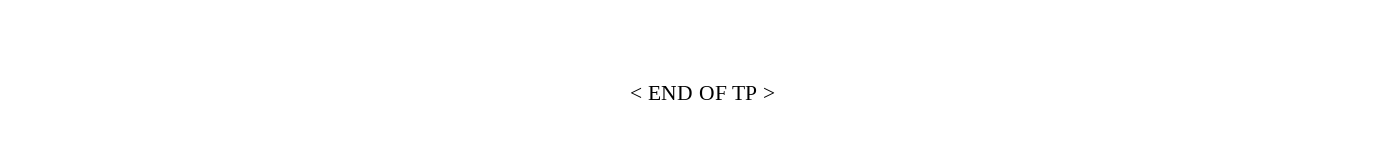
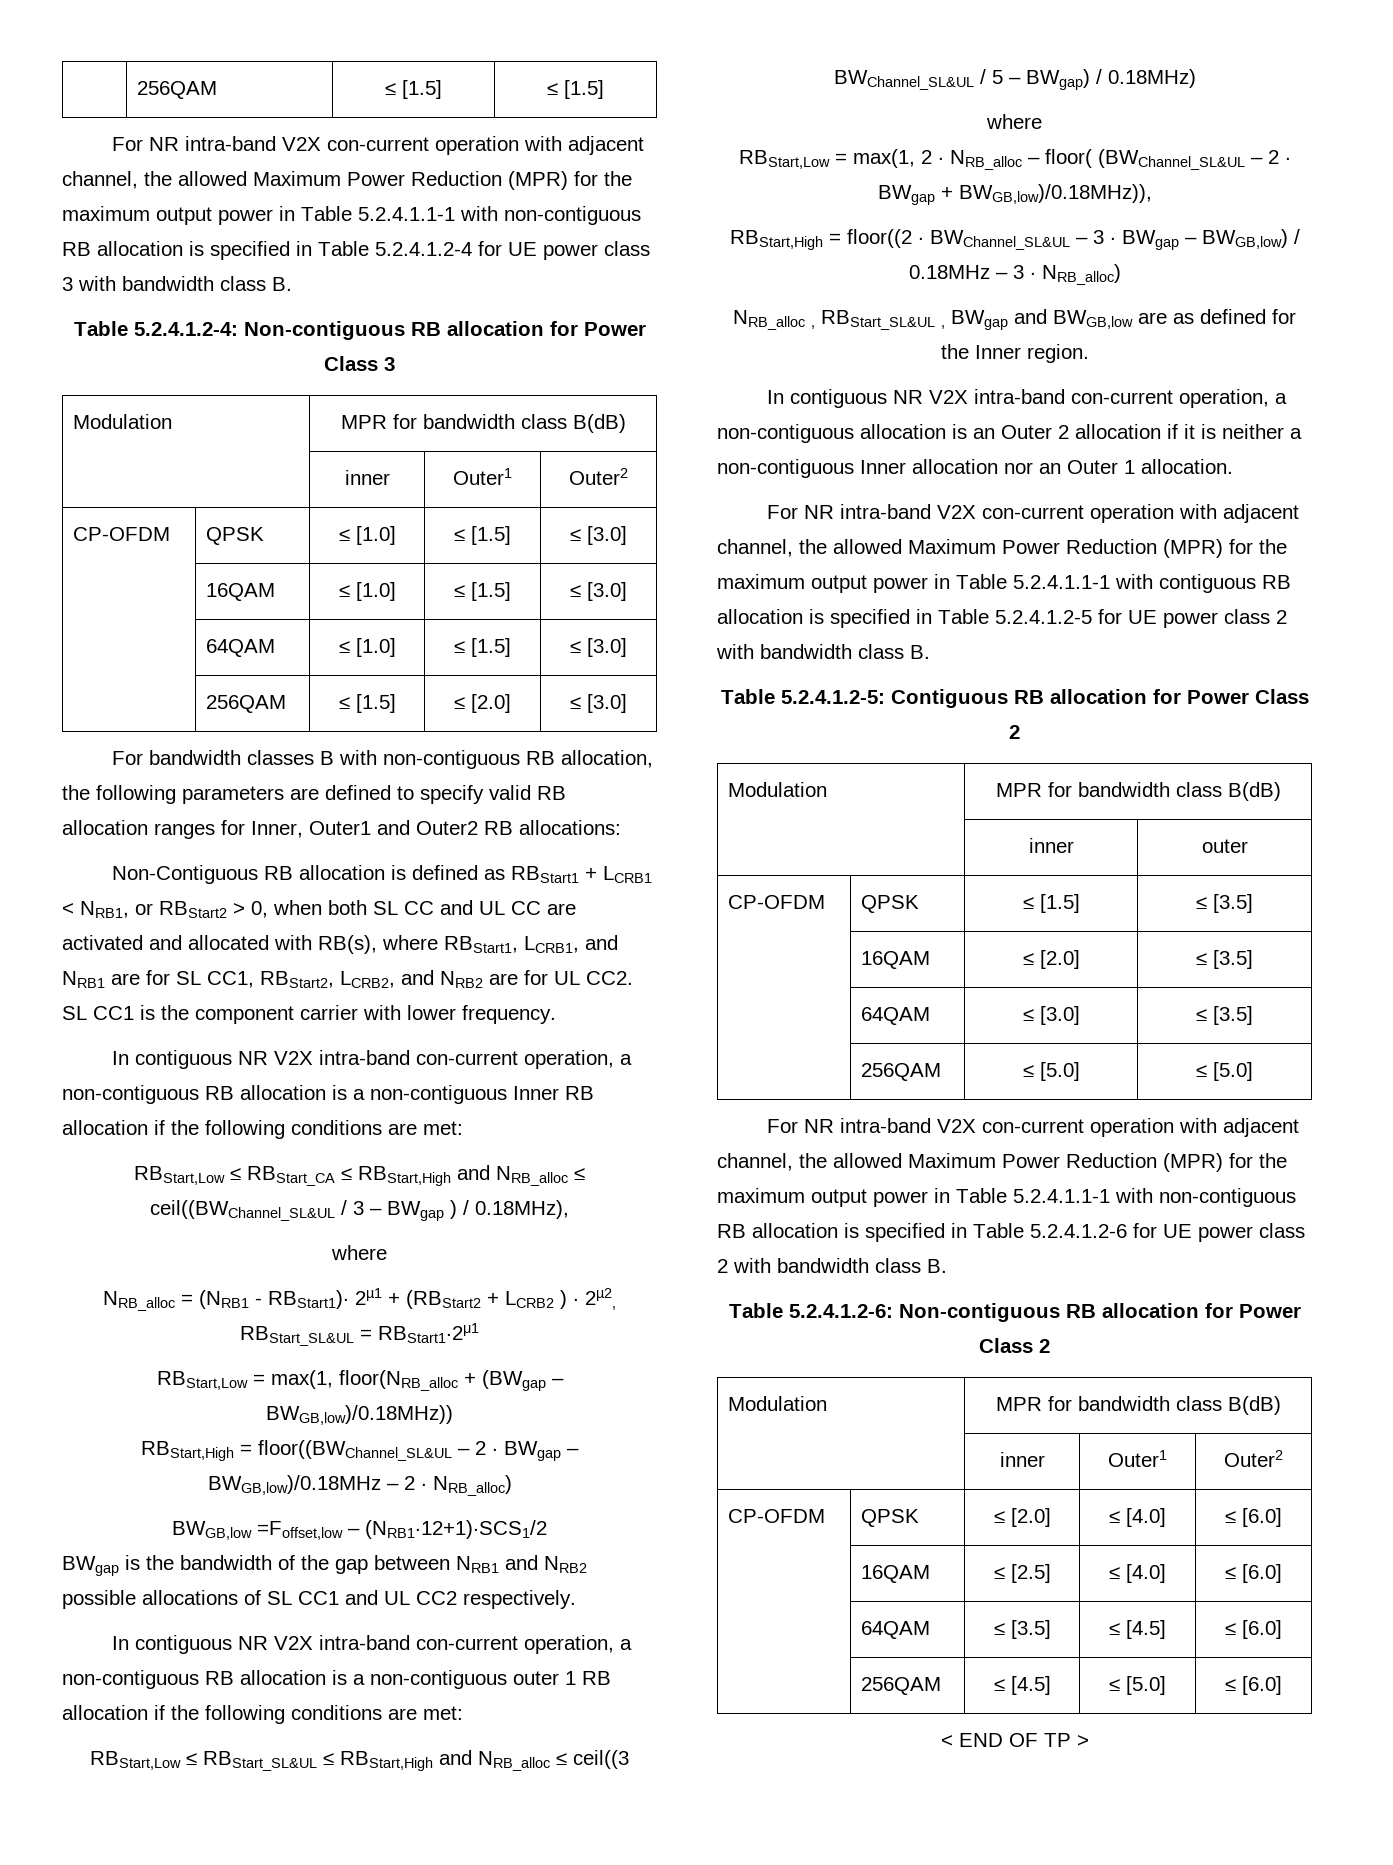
(629, 93) none -> [137,81,218,99] [385,80,442,99] [547,80,604,99] [111,136,644,155] [62,171,632,190] [62,206,641,225] [62,241,650,260] [62,276,292,291] [73,321,646,340] [324,356,395,371] [73,414,173,429] [340,414,626,433] [344,470,390,485] [453,468,512,485] [569,468,628,485] [73,527,171,541] [206,527,265,545] [338,526,396,545] [454,526,511,545] [570,526,627,545] [206,583,276,601] [338,582,396,601] [454,582,511,601] [570,582,627,601] [206,639,276,657] [338,638,396,657] [454,638,511,657] [570,638,627,657] [206,695,287,713] [338,694,396,713] [454,694,511,713] [570,694,627,713] [111,750,653,769] [62,785,566,804] [62,820,621,839] [111,865,652,884] [62,900,576,918] [62,935,618,954] [62,970,633,988] [62,1005,556,1024] [111,1050,632,1069] [62,1085,594,1104] [62,1120,463,1139] [134,1165,585,1186] [150,1200,569,1221] [331,1245,387,1260] [103,1288,616,1311] [240,1323,479,1346] [156,1370,564,1391] [266,1405,453,1425] [141,1440,579,1461] [207,1475,512,1496] [172,1520,547,1540] [62,1555,587,1576] [62,1590,576,1609] [111,1635,632,1654] [62,1670,611,1689] [62,1705,463,1724] [90,1750,629,1771] [833,69,1196,90] [986,114,1042,129] [738,149,1291,170] [877,184,1152,205] [729,229,1300,250] [908,264,1121,285] [733,309,1296,330] [940,344,1089,363] [766,389,1287,408] [717,424,1302,443] [717,459,1233,478] [766,504,1299,523] [717,539,1287,558] [717,574,1291,593] [717,609,1287,628] [716,644,930,659] [720,689,1309,708] [1009,725,1020,739] [728,782,828,797] [995,782,1281,801] [1028,838,1074,853] [1201,839,1248,853] [728,895,826,909] [861,895,920,913] [1022,894,1080,913] [1196,894,1253,913] [861,951,931,969] [1022,950,1080,969] [1196,950,1253,969] [861,1007,931,1025] [1022,1006,1080,1025] [1196,1006,1253,1025] [861,1063,942,1081] [1022,1062,1080,1081] [1196,1062,1253,1081] [766,1118,1299,1137] [717,1153,1287,1172] [717,1188,1296,1207] [717,1223,1305,1242] [717,1258,947,1273] [728,1303,1301,1322] [979,1338,1050,1353] [728,1396,828,1411] [995,1396,1281,1415] [999,1452,1045,1467] [1108,1450,1167,1467] [1224,1450,1283,1467] [728,1509,826,1523] [861,1509,920,1527] [993,1508,1051,1527] [1109,1508,1166,1527] [1225,1508,1282,1527] [861,1565,931,1583] [993,1564,1051,1583] [1109,1564,1166,1583] [1225,1564,1282,1583] [861,1621,931,1639] [993,1620,1051,1639] [1109,1620,1166,1639] [1225,1620,1282,1639] [861,1677,942,1695] [993,1676,1051,1695] [1109,1676,1166,1695] [1225,1676,1282,1695] | 256QAM | ≤ [1.5] | ≤ [1.5] // For NR intra-band V2X con-current operation with adjacent channel, the allowed Maximum Power Reduction (MPR) for the maximum output power in Table 5.2.4.1.1-1 with non-contiguous RB allocation is specified in Table 5.2.4.1.2-4 for UE power class 3 with bandwidth class B. // Table 5.2.4.1.2-4: Non-contiguous RB allocation for Power Class 3 // Modulation | MPR for bandwidth class B(dB) // | inner | Outer1 | Outer2 // CP-OFDM | QPSK | ≤ [1.0] | ≤ [1.5] | ≤ [3.0] // | 16QAM | ≤ [1.0] | ≤ [1.5] | ≤ [3.0] // | 64QAM | ≤ [1.0] | ≤ [1.5] | ≤ [3.0] // | 256QAM | ≤ [1.5] | ≤ [2.0] | ≤ [3.0] // For bandwidth classes B with non-contiguous RB allocation, the following parameters are defined to specify valid RB allocation ranges for Inner, Outer1 and Outer2 RB allocations: // Non-Contiguous RB allocation is defined as RBStart1 + LCRB1 < NRB1, or RBStart2 > 0, when both SL CC and UL CC are activated and allocated with RB(s), where RBStart1, LCRB1, and NRB1 are for SL CC1, RBStart2, LCRB2, and NRB2 are for UL CC2. SL CC1 is the component carrier with lower frequency. // In contiguous NR V2X intra-band con-current operation, a non-contiguous RB allocation is a non-contiguous Inner RB allocation if the following conditions are met: // RBStart,Low ≤ RBStart_CA ≤ RBStart,High and NRB_alloc ≤ ceil((BWChannel_SL&UL / 3 – BWgap ) / 0.18MHz), // where // NRB_alloc = (NRB1 - RBStart1)∙ 2µ1 + (RBStart2 + LCRB2 ) ∙ 2µ2, RBStart_SL&UL = RBStart1∙2μ1 // RBStart,Low = max(1, floor(NRB_alloc + (BWgap – BWGB,low)/0.18MHz)) // RBStart,High = floor((BWChannel_SL&UL – 2 ∙ BWgap – BWGB,low)/0.18MHz – 2 ∙ NRB_alloc) // BWGB,low =Foffset,low – (NRB1∙12+1)∙SCS1/2 // BWgap is the bandwidth of the gap between NRB1 and NRB2 possible allocations of SL CC1 and UL CC2 respectively. // In contiguous NR V2X intra-band con-current operation, a non-contiguous RB allocation is a non-contiguous outer 1 RB allocation if the following conditions are met: // RBStart,Low ≤ RBStart_SL&UL ≤ RBStart,High and NRB_alloc ≤ ceil((3 BWChannel_SL&UL / 5 – BWgap) / 0.18MHz) // where // RBStart,Low = max(1, 2 ∙ NRB_alloc – floor( (BWChannel_SL&UL – 2 ∙ BWgap + BWGB,low)/0.18MHz)), // RBStart,High = floor((2 ∙ BWChannel_SL&UL – 3 ∙ BWgap – BWGB,low) / 0.18MHz – 3 ∙ NRB_alloc) // NRB_alloc , RBStart_SL&UL , BWgap and BWGB,low are as defined for the Inner region. // In contiguous NR V2X intra-band con-current operation, a non-contiguous allocation is an Outer 2 allocation if it is neither a non-contiguous Inner allocation nor an Outer 1 allocation. // For NR intra-band V2X con-current operation with adjacent channel, the allowed Maximum Power Reduction (MPR) for the maximum output power in Table 5.2.4.1.1-1 with contiguous RB allocation is specified in Table 5.2.4.1.2-5 for UE power class 2 with bandwidth class B. // Table 5.2.4.1.2-5: Contiguous RB allocation for Power Class 2 // Modulation | MPR for bandwidth class B(dB) // | inner | outer // CP-OFDM | QPSK | ≤ [1.5] | ≤ [3.5] // | 16QAM | ≤ [2.0] | ≤ [3.5] // | 64QAM | ≤ [3.0] | ≤ [3.5] // | 256QAM | ≤ [5.0] | ≤ [5.0] // For NR intra-band V2X con-current operation with adjacent channel, the allowed Maximum Power Reduction (MPR) for the maximum output power in Table 5.2.4.1.1-1 with non-contiguous RB allocation is specified in Table 5.2.4.1.2-6 for UE power class 2 with bandwidth class B. // Table 5.2.4.1.2-6: Non-contiguous RB allocation for Power Class 2 // Modulation | MPR for bandwidth class B(dB) // | inner | Outer1 | Outer2 // CP-OFDM | QPSK | ≤ [2.0] | ≤ [4.0] | ≤ [6.0] // | 16QAM | ≤ [2.5] | ≤ [4.0] | ≤ [6.0] // | 64QAM | ≤ [3.5] | ≤ [4.5] | ≤ [6.0] // | 256QAM | ≤ [4.5] | ≤ [5.0] | ≤ [6.0] //

